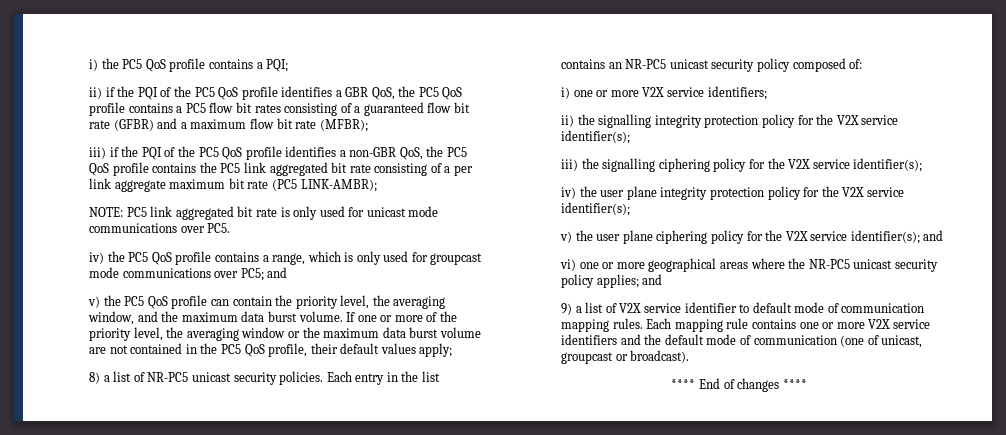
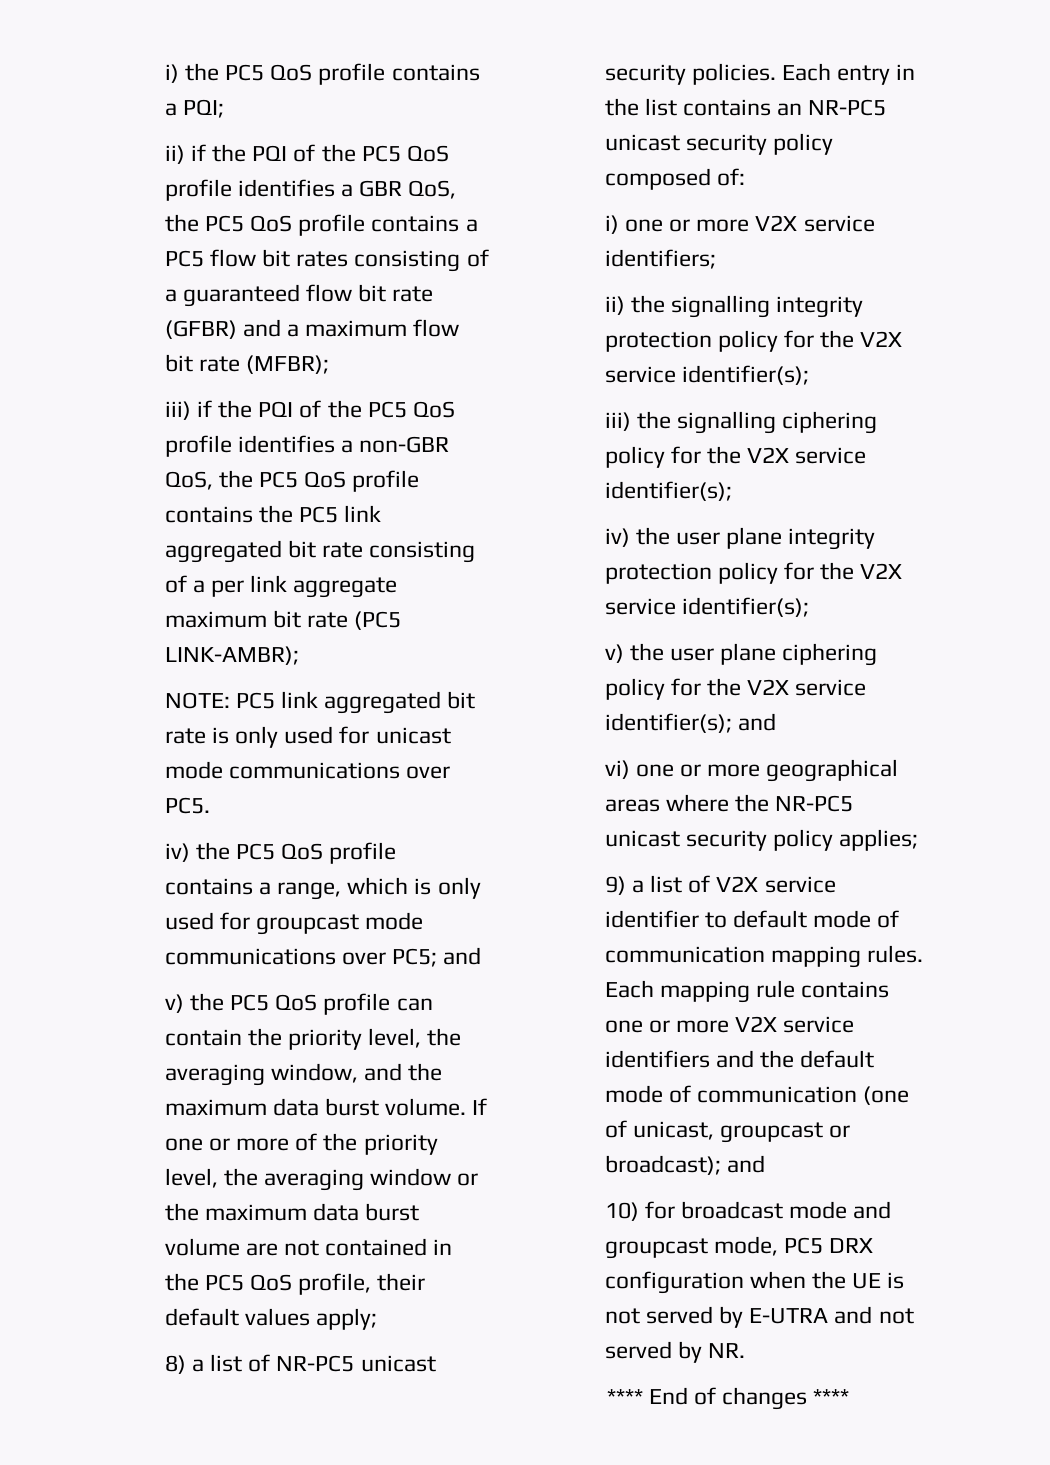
[642,274,663,285] and -> (919, 840) none
[630,350,690,363] broadcast). -> [604,1155,765,1175] [604,1201,892,1221] [604,1236,874,1259] [604,1271,905,1294] [604,1306,914,1328] [604,1341,745,1363] broadcast); and // 10) for broadcast mode and groupcast mode, PC5 DRX configuration when the UE is not served by E-UTRA and not served by NR.

